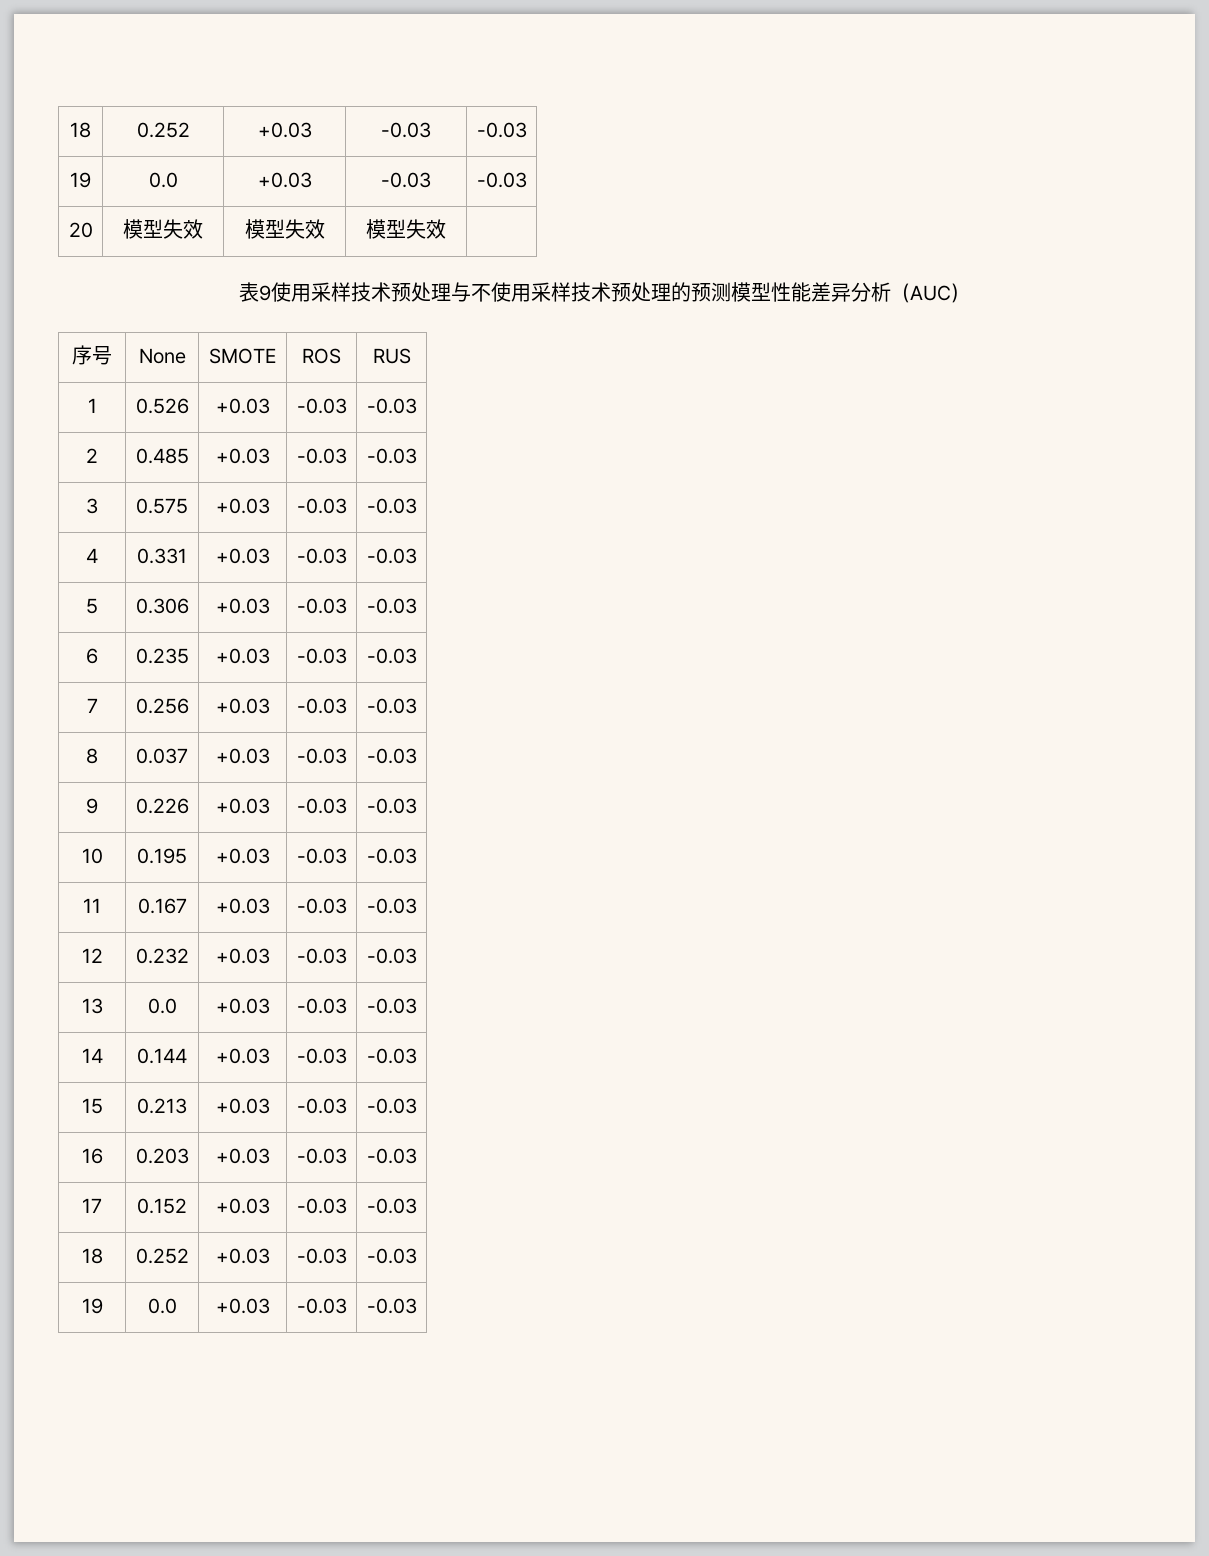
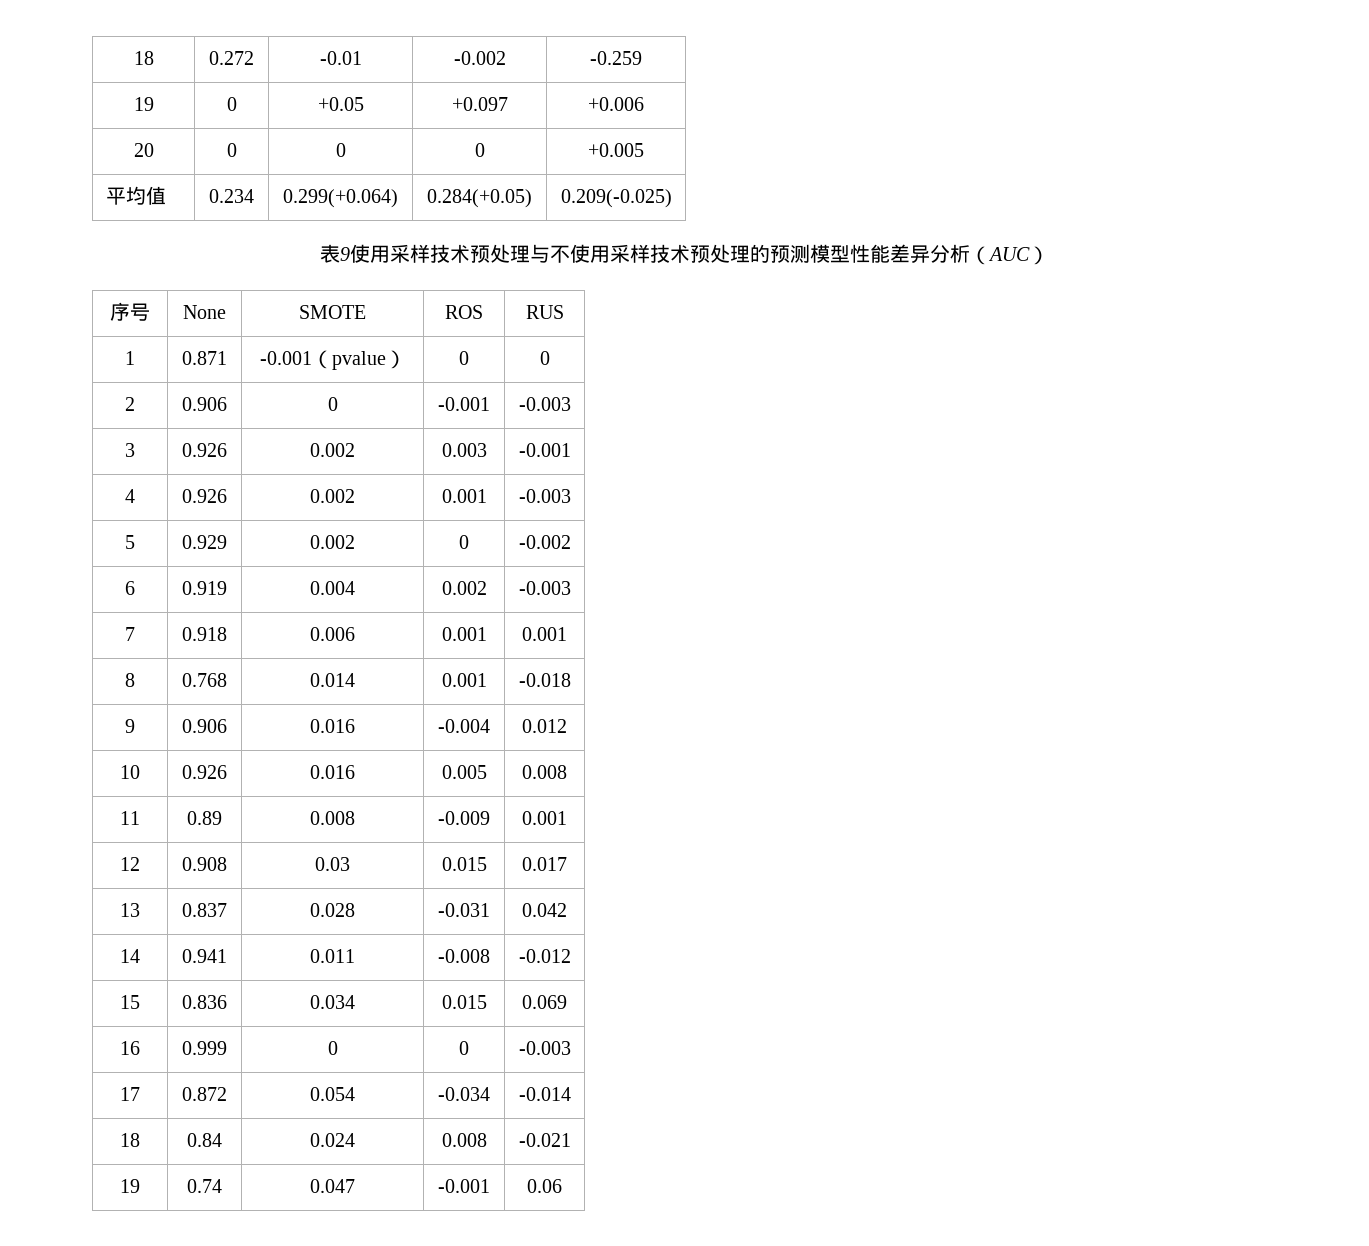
[70,122,91,138] [136,122,190,138] [257,122,312,138] [381,122,431,138] [476,122,527,138] [70,172,91,188] [148,172,178,188] [257,172,312,188] [381,172,431,188] [476,172,527,188] [68,222,93,238] [123,219,203,239] [244,219,325,239] [366,219,447,239] 18 | 0.252 | +0.03 | -0.03 | -0.03 // 19 | 0.0 | +0.03 | -0.03 | -0.03 // 20 | 模型失效 | 模型失效 | 模型失效 | -> [133,51,154,65] [209,51,254,65] [319,51,362,65] [453,51,506,65] [590,51,642,65] [133,97,154,111] [226,97,237,111] [317,97,364,111] [451,97,508,111] [588,97,644,111] [133,143,154,157] [226,143,237,157] [335,143,346,157] [474,143,485,157] [588,143,644,157] [105,186,166,205] [209,189,254,203] [283,189,398,208] [427,189,532,208] [560,189,672,208] 18 | 0.272 | -0.01 | -0.002 | -0.259 // 19 | 0 | +0.05 | +0.097 | +0.006 // 20 | 0 | 0 | 0 | +0.005 // 平均值 | 0.234 | 0.299(+0.064) | 0.284(+0.05) | 0.209(-0.025)
[135,398,189,414] [215,398,270,414] [296,398,347,414] [366,398,417,414] [86,448,98,463] [135,448,189,464] [215,448,270,464] [296,448,347,464] [366,448,417,464] [86,498,98,514] [136,498,188,514] [215,498,270,514] [296,498,347,514] [366,498,417,514] [86,548,98,563] [137,548,187,564] [215,548,270,564] [296,548,347,564] [366,548,417,564] [86,598,98,614] [135,598,189,614] [215,598,270,614] [296,598,347,614] [366,598,417,614] [86,648,98,664] [135,648,189,664] [215,648,270,664] [296,648,347,664] [366,648,417,664] [86,698,98,713] [135,698,189,714] [215,698,270,714] [296,698,347,714] [366,698,417,714] [86,748,98,764] [136,748,188,764] [215,748,270,764] [296,748,347,764] [366,748,417,764] [86,798,98,814] [135,798,189,814] [215,798,270,814] [296,798,347,814] [366,798,417,814] [81,848,103,864] [137,848,187,864] [215,848,270,864] [296,848,347,864] [366,848,417,864] [83,898,101,913] [137,898,187,914] [215,898,270,914] [296,898,347,914] [366,898,417,914] [81,948,103,963] [135,948,189,964] [215,948,270,964] [296,948,347,964] [366,948,417,964] [81,998,103,1014] [147,998,177,1014] [215,998,270,1014] [296,998,347,1014] [366,998,417,1014] [81,1048,103,1063] [137,1048,187,1064] [215,1048,270,1064] [296,1048,347,1064] [366,1048,417,1064] [81,1098,103,1114] [137,1098,187,1114] [215,1098,270,1114] [296,1098,347,1114] [366,1098,417,1114] [81,1148,103,1164] [135,1148,189,1164] [215,1148,270,1164] [296,1148,347,1164] [366,1148,417,1164] [82,1198,102,1213] [137,1198,187,1214] [215,1198,270,1214] [296,1198,347,1214] [366,1198,417,1214] [81,1248,103,1264] [135,1248,189,1264] [215,1248,270,1264] [296,1248,347,1264] [366,1248,417,1264] [81,1298,103,1314] [147,1298,177,1314] [215,1298,270,1314] [296,1298,347,1314] [366,1298,417,1314] 0.526 | +0.03 | -0.03 | -0.03 // 2 | 0.485 | +0.03 | -0.03 | -0.03 // 3 | 0.575 | +0.03 | -0.03 | -0.03 // 4 | 0.331 | +0.03 | -0.03 | -0.03 // 5 | 0.306 | +0.03 | -0.03 | -0.03 // 6 | 0.235 | +0.03 | -0.03 | -0.03 // 7 | 0.256 | +0.03 | -0.03 | -0.03 // 8 | 0.037 | +0.03 | -0.03 | -0.03 // 9 | 0.226 | +0.03 | -0.03 | -0.03 // 10 | 0.195 | +0.03 | -0.03 | -0.03 // 11 | 0.167 | +0.03 | -0.03 | -0.03 // 12 | 0.232 | +0.03 | -0.03 | -0.03 // 13 | 0.0 | +0.03 | -0.03 | -0.03 // 14 | 0.144 | +0.03 | -0.03 | -0.03 // 15 | 0.213 | +0.03 | -0.03 | -0.03 // 16 | 0.203 | +0.03 | -0.03 | -0.03 // 17 | 0.152 | +0.03 | -0.03 | -0.03 // 18 | 0.252 | +0.03 | -0.03 | -0.03 // 19 | 0.0 | +0.03 | -0.03 | -0.03 -> [182,351,227,365] [259,350,406,370] [459,351,469,365] [539,351,550,365] [125,397,135,411] [182,397,227,411] [327,397,338,411] [438,397,490,411] [518,397,571,411] [125,443,135,457] [182,443,227,457] [310,443,355,457] [441,443,487,457] [518,443,571,457] [125,489,135,503] [182,489,227,503] [310,489,355,503] [441,489,487,503] [518,489,571,503] [125,535,135,549] [182,535,227,549] [310,535,355,549] [459,535,469,549] [518,535,571,549] [125,581,135,595] [182,581,227,595] [310,581,355,595] [441,581,487,595] [518,581,571,595] [125,627,135,641] [182,627,227,641] [310,627,355,641] [441,627,487,641] [522,627,567,641] [125,673,135,687] [182,673,227,687] [310,673,355,687] [441,673,487,687] [518,673,571,687] [125,719,135,733] [182,719,227,733] [310,719,355,733] [438,719,490,733] [522,719,567,733] [120,765,140,779] [182,765,227,779] [310,765,355,779] [441,765,487,779] [522,765,567,779] [120,811,140,825] [187,811,222,825] [310,811,355,825] [438,811,490,825] [522,811,567,825] [120,857,140,871] [182,857,227,871] [315,857,350,871] [441,857,487,871] [522,857,567,871] [120,903,140,917] [182,903,227,917] [310,903,355,917] [438,903,490,917] [522,903,567,917] [120,949,140,963] [182,949,227,963] [310,949,355,963] [438,949,490,963] [518,949,571,963] [120,995,140,1009] [182,995,227,1009] [310,995,355,1009] [441,995,487,1009] [522,995,567,1009] [120,1041,140,1055] [182,1041,227,1055] [327,1041,338,1055] [459,1041,469,1055] [518,1041,571,1055] [120,1087,140,1101] [182,1087,227,1101] [310,1087,355,1101] [438,1087,490,1101] [518,1087,571,1101] [120,1133,140,1147] [187,1133,222,1147] [310,1133,355,1147] [441,1133,487,1147] [518,1133,571,1147] [120,1179,140,1193] [187,1179,222,1193] [310,1179,355,1193] [438,1179,490,1193] [527,1179,562,1193] 0.871 | -0.001（pvalue） | 0 | 0 // 2 | 0.906 | 0 | -0.001 | -0.003 // 3 | 0.926 | 0.002 | 0.003 | -0.001 // 4 | 0.926 | 0.002 | 0.001 | -0.003 // 5 | 0.929 | 0.002 | 0 | -0.002 // 6 | 0.919 | 0.004 | 0.002 | -0.003 // 7 | 0.918 | 0.006 | 0.001 | 0.001 // 8 | 0.768 | 0.014 | 0.001 | -0.018 // 9 | 0.906 | 0.016 | -0.004 | 0.012 // 10 | 0.926 | 0.016 | 0.005 | 0.008 // 11 | 0.89 | 0.008 | -0.009 | 0.001 // 12 | 0.908 | 0.03 | 0.015 | 0.017 // 13 | 0.837 | 0.028 | -0.031 | 0.042 // 14 | 0.941 | 0.011 | -0.008 | -0.012 // 15 | 0.836 | 0.034 | 0.015 | 0.069 // 16 | 0.999 | 0 | 0 | -0.003 // 17 | 0.872 | 0.054 | -0.034 | -0.014 // 18 | 0.84 | 0.024 | 0.008 | -0.021 // 19 | 0.74 | 0.047 | -0.001 | 0.06

